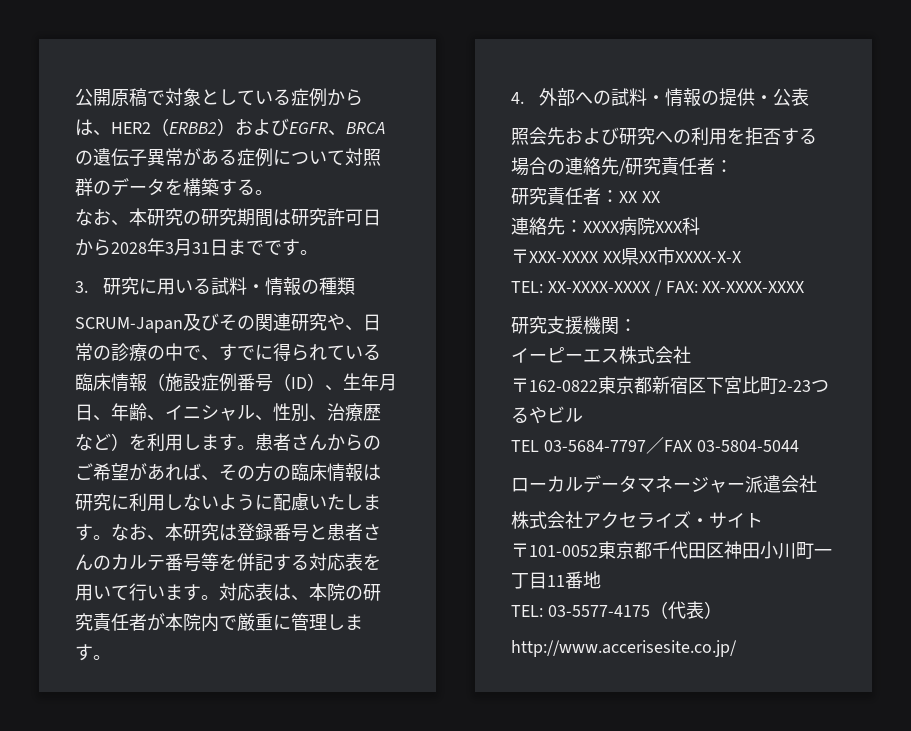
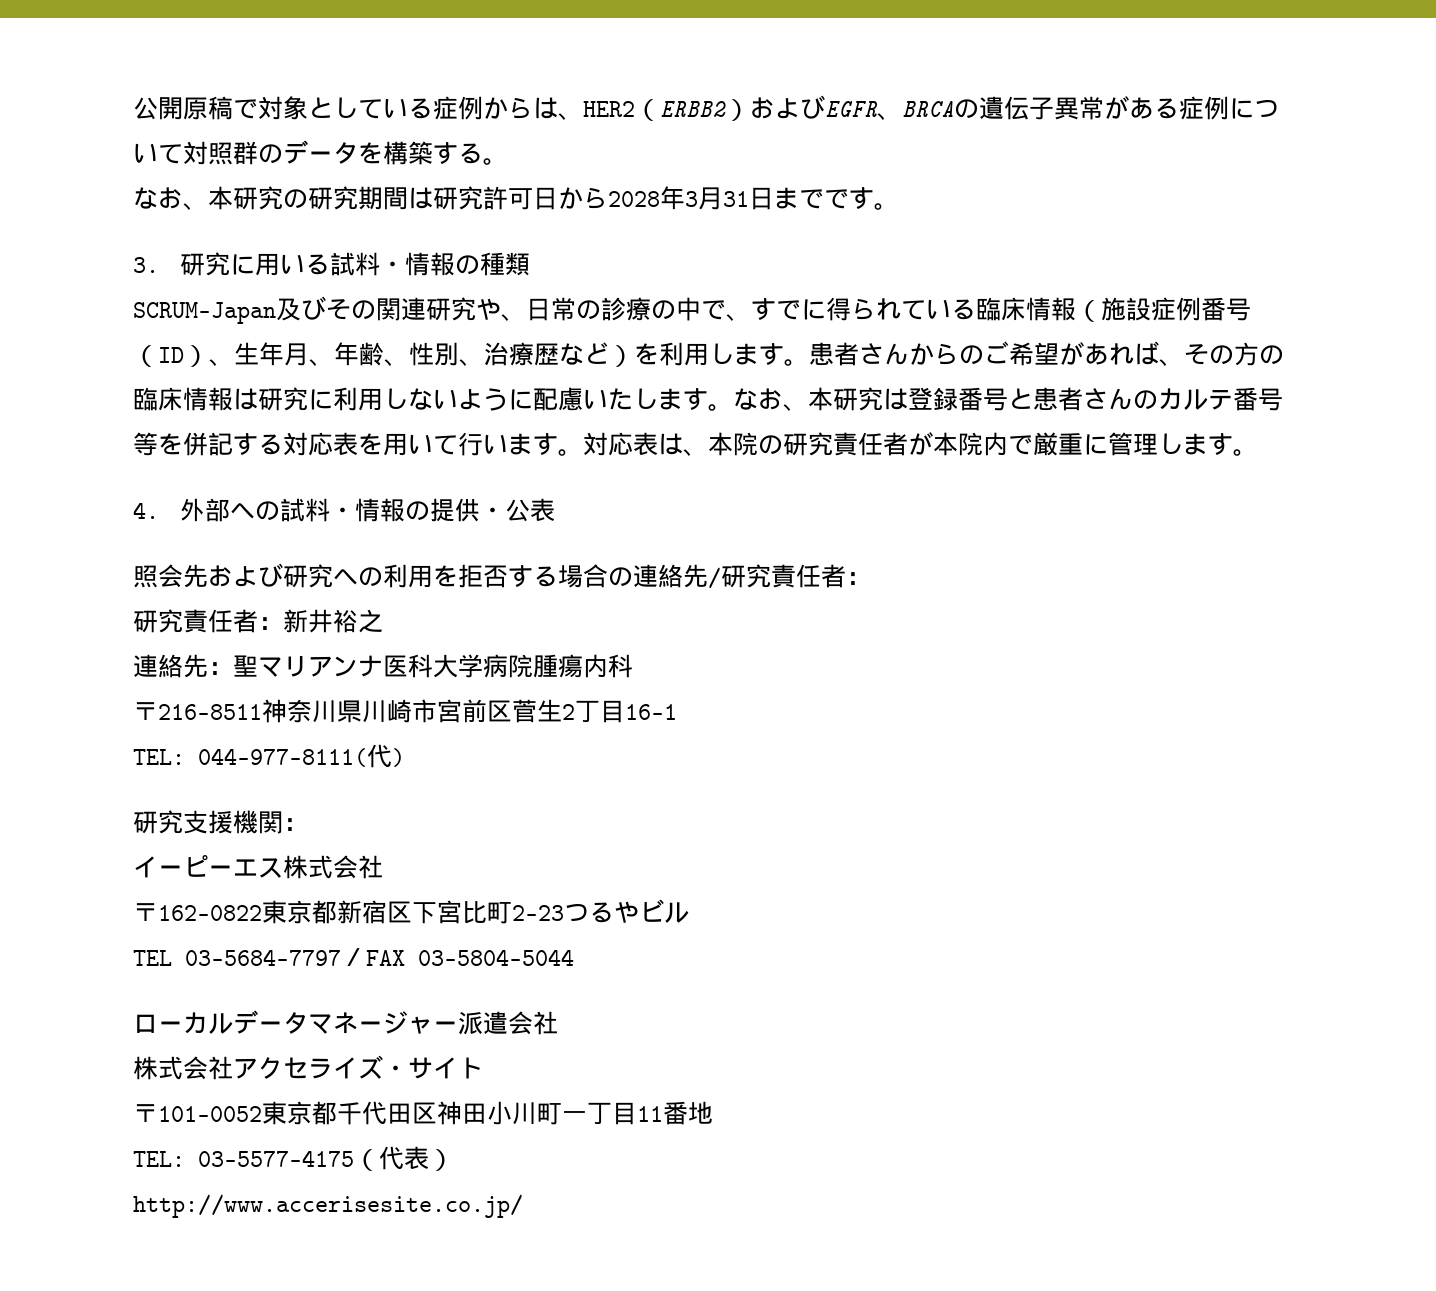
[75,404,93,421] 日 -> (309, 354) none
[165,405,273,421] イニシャル、 -> (409, 362) none
[619,191,660,203] XX XX -> [283,609,383,633] 新井裕之
[583,217,700,236] [511,247,741,265] [511,280,805,296] XXXX病院XXX科 // 〒XXX-XXXX XX県XX市XXXX-X-X // TEL: XX-XXXX-XXXX / FAX: XX-XXXX-XXXX -> [233,654,633,678] [133,699,677,723] [133,744,405,768] 聖マリアンナ医科大学病院腫瘍内科 // 〒216-8511神奈川県川崎市宮前区菅生2丁目16-1 // TEL: 044-977-8111(代)

